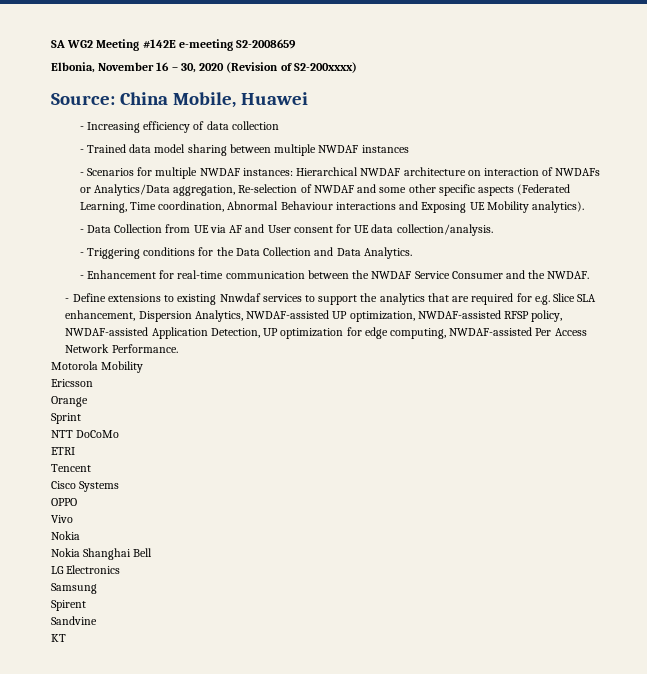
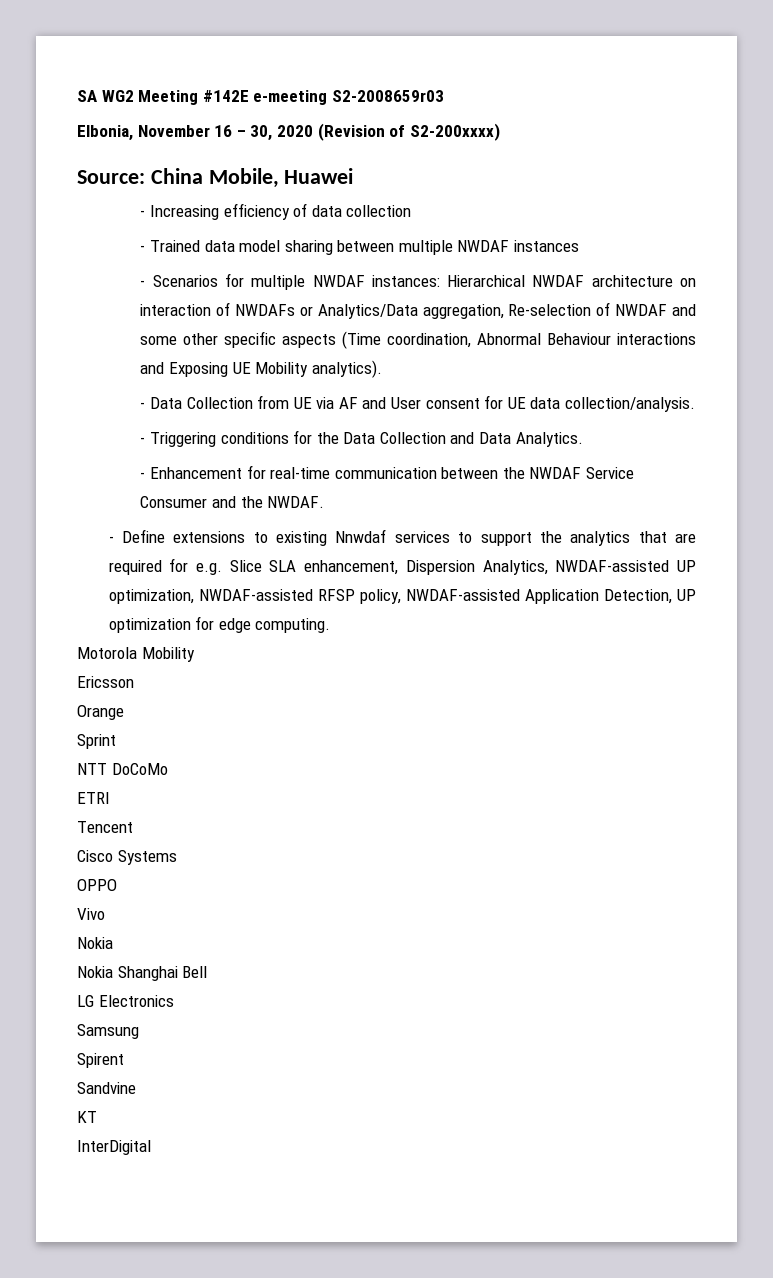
[236,39,297,49] S2-2008659 -> [331,90,444,102] S2-2008659r03
[517,184,571,195] [79,202,156,213] (Federated Learning, Time -> [342,331,382,349] (Time
[389,327,587,339] [65,344,178,353] computing, NWDAF-assisted Per Access Network Performance. -> [255,618,331,633] computing.
(66, 638) none -> [77,1140,151,1155] // InterDigital

